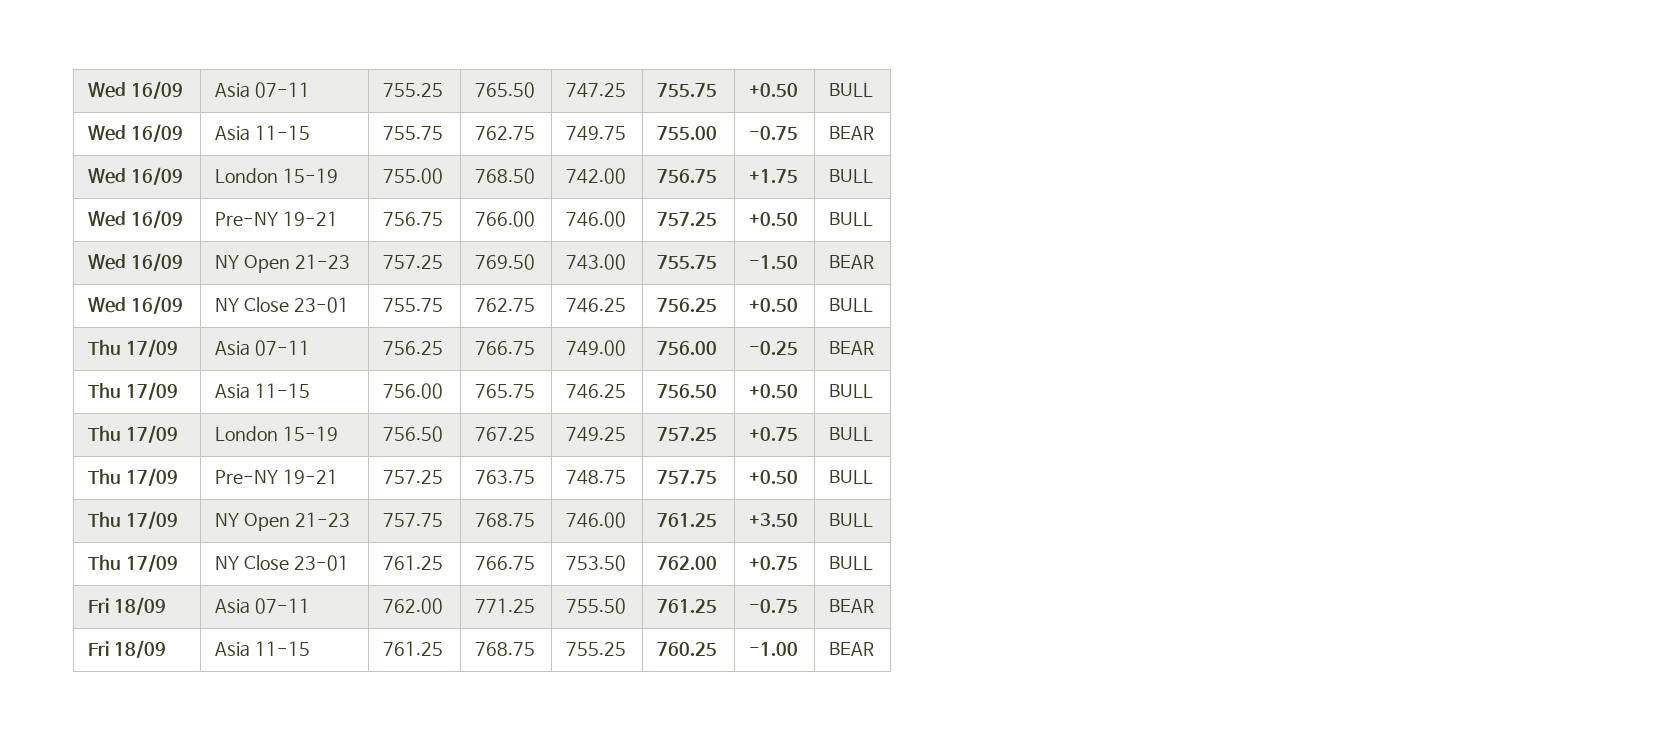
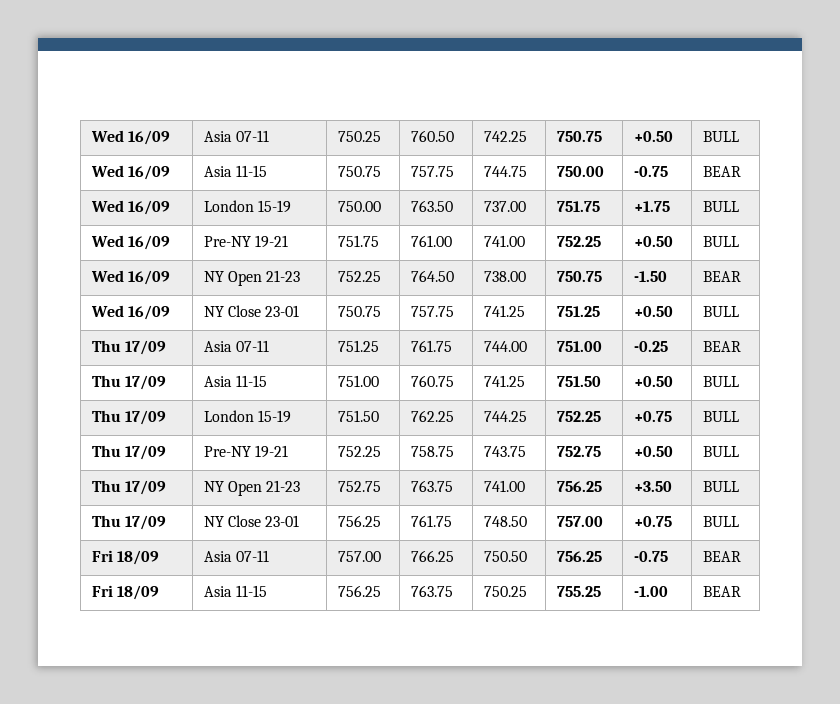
[383,83,444,97] [475,82,536,98] [566,83,627,98] [657,83,718,97] 755.25 | 765.50 | 747.25 | 755.75 -> [337,131,381,142] [410,130,454,142] [483,131,527,142] [556,131,602,142] 750.25 | 760.50 | 742.25 | 750.75
[383,126,444,140] [475,126,536,140] [566,126,627,141] [657,126,718,140] 755.75 | 762.75 | 749.75 | 755.00 -> [337,166,381,177] [410,166,454,177] [483,166,527,177] [556,166,604,177] 750.75 | 757.75 | 744.75 | 750.00
[383,168,444,184] [475,168,536,184] [566,168,627,184] [657,169,718,183] 755.00 | 768.50 | 742.00 | 756.75 -> [337,201,381,212] [410,200,453,212] [483,201,526,212] [556,201,600,212] 750.00 | 763.50 | 737.00 | 751.75
[383,212,444,226] [475,211,536,227] [566,211,627,227] [657,212,718,226] 756.75 | 766.00 | 746.00 | 757.25 -> [337,235,379,247] [410,235,452,247] [483,235,525,247] [556,236,601,247] 751.75 | 761.00 | 741.00 | 752.25
[383,255,444,269] [475,254,536,270] [566,254,627,270] [657,255,718,269] 757.25 | 769.50 | 743.00 | 755.75 -> [337,271,381,282] [410,270,454,282] [483,271,526,282] [556,271,602,282] 752.25 | 764.50 | 738.00 | 750.75
[383,298,444,312] [475,298,536,312] [566,298,627,313] [657,298,718,312] 755.75 | 762.75 | 746.25 | 756.25 -> [337,306,381,317] [410,306,454,317] [483,305,525,317] [556,306,600,317] 750.75 | 757.75 | 741.25 | 751.25
[383,341,444,355] [475,341,536,355] [566,340,627,356] [657,341,718,355] 756.25 | 766.75 | 749.00 | 756.00 -> [337,340,379,352] [410,340,452,352] [483,341,527,352] [556,341,602,352] 751.25 | 761.75 | 744.00 | 751.00
[383,383,444,399] [475,384,536,398] [566,384,627,399] [657,384,718,398] 756.00 | 765.75 | 746.25 | 756.50 -> [337,375,379,387] [410,375,454,387] [483,375,525,387] [556,376,601,387] 751.00 | 760.75 | 741.25 | 751.50
[383,426,444,442] [475,427,536,441] [566,427,627,442] [657,427,718,441] 756.50 | 767.25 | 749.25 | 757.25 -> [337,410,379,422] [410,410,454,422] [483,411,527,422] [556,411,601,422] 751.50 | 762.25 | 744.25 | 752.25
[383,470,444,484] [475,470,536,484] [566,470,627,485] [657,470,718,484] 757.25 | 763.75 | 748.75 | 757.75 -> [337,446,381,457] [410,446,454,457] [483,446,526,457] [556,446,601,457] 752.25 | 758.75 | 743.75 | 752.75
[383,513,444,527] [475,513,536,527] [566,512,627,528] [657,513,718,527] 757.75 | 768.75 | 746.00 | 761.25 -> [337,481,381,492] [410,480,453,492] [483,480,525,492] [556,481,602,492] 752.75 | 763.75 | 741.00 | 756.25
[383,555,444,570] [475,556,536,570] [566,555,627,571] [657,556,718,570] 761.25 | 766.75 | 753.50 | 762.00 -> [337,515,381,527] [410,515,452,527] [483,516,527,527] [556,516,603,527] 756.25 | 761.75 | 748.50 | 757.00
[383,598,444,614] [475,598,536,613] [566,598,627,614] [657,599,718,613] 762.00 | 771.25 | 755.50 | 761.25 -> [337,551,381,562] [410,550,454,562] [483,551,527,562] [556,551,602,562] 757.00 | 766.25 | 750.50 | 756.25
[383,641,444,656] [475,642,536,656] [566,642,627,656] [657,642,718,656] 761.25 | 768.75 | 755.25 | 760.25 -> [337,585,381,597] [410,585,453,597] [483,586,527,597] [556,586,601,597] 756.25 | 763.75 | 750.25 | 755.25

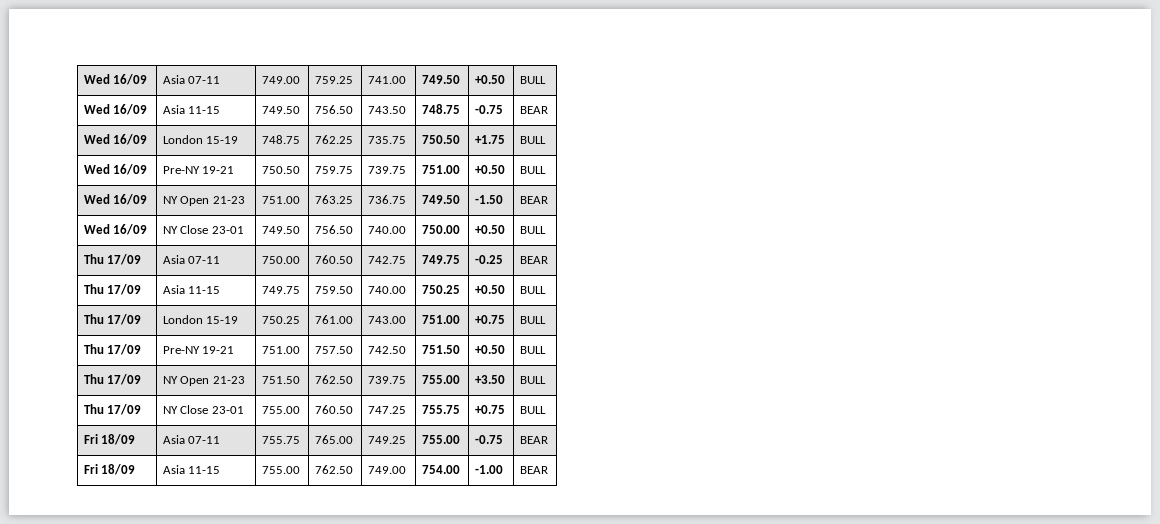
[337,131,381,142] [410,130,454,142] [483,131,527,142] [556,131,602,142] 750.25 | 760.50 | 742.25 | 750.75 -> [262,76,301,84] [315,76,354,84] [368,76,407,84] [422,75,461,84] 749.00 | 759.25 | 741.00 | 749.50
[337,166,381,177] [410,166,454,177] [483,166,527,177] [556,166,604,177] 750.75 | 757.75 | 744.75 | 750.00 -> [262,106,301,114] [315,105,354,114] [368,106,407,114] [422,104,461,114] 749.50 | 756.50 | 743.50 | 748.75
[337,201,381,212] [410,200,453,212] [483,201,526,212] [556,201,600,212] 750.00 | 763.50 | 737.00 | 751.75 -> [262,135,301,144] [315,135,354,144] [368,136,407,144] [422,135,461,144] 748.75 | 762.25 | 735.75 | 750.50
[337,235,379,247] [410,235,452,247] [483,235,525,247] [556,236,601,247] 751.75 | 761.00 | 741.00 | 752.25 -> [262,166,301,174] [315,166,354,174] [368,166,407,174] [422,165,461,174] 750.50 | 759.75 | 739.75 | 751.00
[337,271,381,282] [410,270,454,282] [483,271,526,282] [556,271,602,282] 752.25 | 764.50 | 738.00 | 750.75 -> [262,196,301,204] [315,195,354,204] [368,195,407,204] [422,195,461,204] 751.00 | 763.25 | 736.75 | 749.50
[337,306,381,317] [410,306,454,317] [483,305,525,317] [556,306,600,317] 750.75 | 757.75 | 741.25 | 751.25 -> [262,226,301,234] [315,225,354,234] [368,226,407,234] [422,225,461,234] 749.50 | 756.50 | 740.00 | 750.00
[337,340,379,352] [410,340,452,352] [483,341,527,352] [556,341,602,352] 751.25 | 761.75 | 744.00 | 751.00 -> [262,256,301,264] [315,255,354,264] [368,256,407,264] [422,255,461,264] 750.00 | 760.50 | 742.75 | 749.75
[337,375,379,387] [410,375,454,387] [483,375,525,387] [556,376,601,387] 751.00 | 760.75 | 741.25 | 751.50 -> [262,286,301,294] [315,286,354,294] [368,286,407,294] [422,285,461,294] 749.75 | 759.50 | 740.00 | 750.25
[337,410,379,422] [410,410,454,422] [483,411,527,422] [556,411,601,422] 751.50 | 762.25 | 744.25 | 752.25 -> [262,316,301,324] [315,315,354,324] [368,316,407,324] [422,315,461,324] 750.25 | 761.00 | 743.00 | 751.00
[337,446,381,457] [410,446,454,457] [483,446,526,457] [556,446,601,457] 752.25 | 758.75 | 743.75 | 752.75 -> [262,346,301,354] [315,346,354,354] [368,346,407,354] [422,345,461,354] 751.00 | 757.50 | 742.50 | 751.50
[337,481,381,492] [410,480,453,492] [483,480,525,492] [556,481,602,492] 752.75 | 763.75 | 741.00 | 756.25 -> [262,376,301,384] [315,375,354,384] [368,376,407,384] [422,375,461,384] 751.50 | 762.50 | 739.75 | 755.00
[337,515,381,527] [410,515,452,527] [483,516,527,527] [556,516,603,527] 756.25 | 761.75 | 748.50 | 757.00 -> [262,406,301,414] [315,405,354,414] [368,406,407,414] [422,405,461,414] 755.00 | 760.50 | 747.25 | 755.75
[337,551,381,562] [410,550,454,562] [483,551,527,562] [556,551,602,562] 757.00 | 766.25 | 750.50 | 756.25 -> [262,436,301,444] [315,435,354,444] [368,436,407,444] [422,435,461,444] 755.75 | 765.00 | 749.25 | 755.00
[337,585,381,597] [410,585,453,597] [483,586,527,597] [556,586,601,597] 756.25 | 763.75 | 750.25 | 755.25 -> [262,466,301,474] [315,465,354,474] [368,466,407,474] [422,465,461,474] 755.00 | 762.50 | 749.00 | 754.00

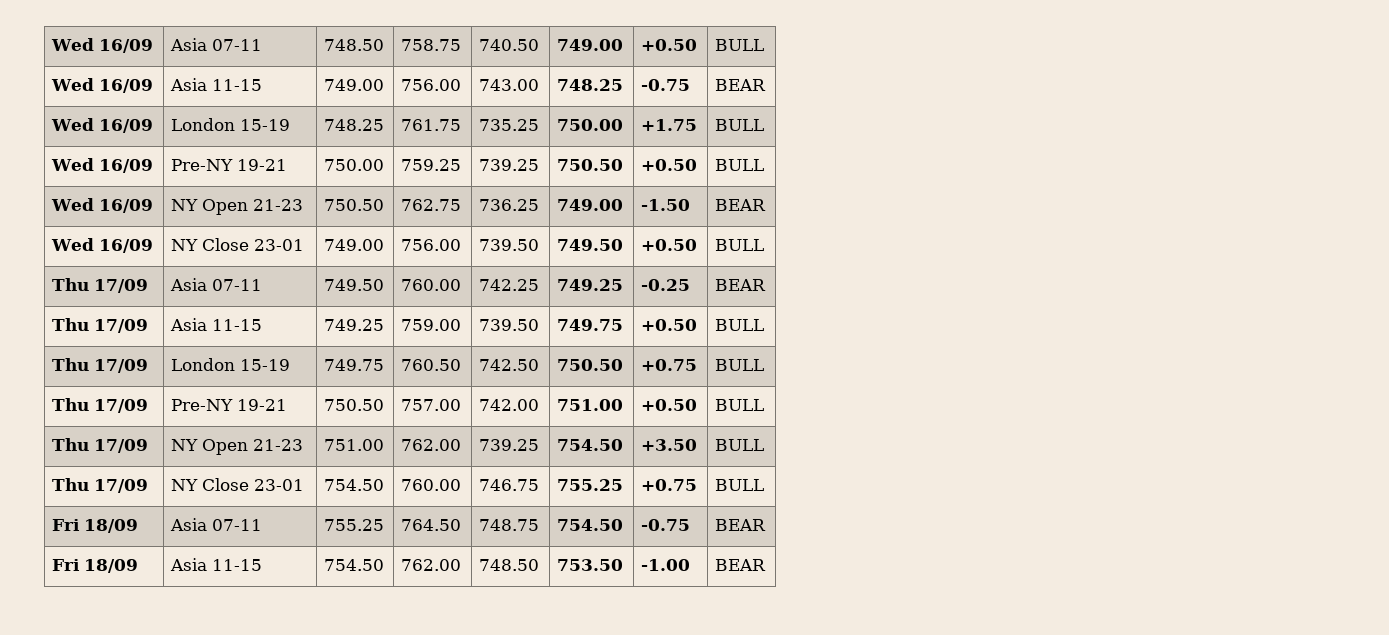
[262,76,301,84] [315,76,354,84] [368,76,407,84] [422,75,461,84] 749.00 | 759.25 | 741.00 | 749.50 -> [324,39,385,51] [401,39,462,51] [479,39,540,51] [557,39,624,51] 748.50 | 758.75 | 740.50 | 749.00
[262,106,301,114] [315,105,354,114] [368,106,407,114] [422,104,461,114] 749.50 | 756.50 | 743.50 | 748.75 -> [324,79,385,91] [401,79,462,91] [479,79,540,91] [557,79,624,91] 749.00 | 756.00 | 743.00 | 748.25
[262,135,301,144] [315,135,354,144] [368,136,407,144] [422,135,461,144] 748.75 | 762.25 | 735.75 | 750.50 -> [324,119,385,131] [401,119,462,131] [479,119,540,131] [557,119,624,131] 748.25 | 761.75 | 735.25 | 750.00
[262,166,301,174] [315,166,354,174] [368,166,407,174] [422,165,461,174] 750.50 | 759.75 | 739.75 | 751.00 -> [324,159,385,171] [401,159,462,171] [479,159,540,171] [557,159,624,171] 750.00 | 759.25 | 739.25 | 750.50
[262,196,301,204] [315,195,354,204] [368,195,407,204] [422,195,461,204] 751.00 | 763.25 | 736.75 | 749.50 -> [324,199,385,211] [401,199,462,211] [479,199,540,211] [557,199,624,211] 750.50 | 762.75 | 736.25 | 749.00
[262,226,301,234] [315,225,354,234] [368,226,407,234] [422,225,461,234] 749.50 | 756.50 | 740.00 | 750.00 -> [324,239,385,251] [401,239,462,251] [479,239,540,251] [557,239,624,251] 749.00 | 756.00 | 739.50 | 749.50
[262,256,301,264] [315,255,354,264] [368,256,407,264] [422,255,461,264] 750.00 | 760.50 | 742.75 | 749.75 -> [324,279,385,291] [401,279,462,291] [479,279,540,291] [557,279,624,291] 749.50 | 760.00 | 742.25 | 749.25
[262,286,301,294] [315,286,354,294] [368,286,407,294] [422,285,461,294] 749.75 | 759.50 | 740.00 | 750.25 -> [324,319,385,331] [401,319,462,331] [479,319,540,331] [557,319,624,331] 749.25 | 759.00 | 739.50 | 749.75
[262,316,301,324] [315,315,354,324] [368,316,407,324] [422,315,461,324] 750.25 | 761.00 | 743.00 | 751.00 -> [324,359,385,371] [401,359,462,371] [479,359,540,371] [557,359,624,371] 749.75 | 760.50 | 742.50 | 750.50
[262,346,301,354] [315,346,354,354] [368,346,407,354] [422,345,461,354] 751.00 | 757.50 | 742.50 | 751.50 -> [324,399,385,411] [401,399,462,411] [479,399,540,411] [557,399,624,411] 750.50 | 757.00 | 742.00 | 751.00
[262,376,301,384] [315,375,354,384] [368,376,407,384] [422,375,461,384] 751.50 | 762.50 | 739.75 | 755.00 -> [324,439,385,451] [401,439,462,451] [479,439,540,451] [557,439,624,451] 751.00 | 762.00 | 739.25 | 754.50
[262,406,301,414] [315,405,354,414] [368,406,407,414] [422,405,461,414] 755.00 | 760.50 | 747.25 | 755.75 -> [324,479,385,491] [401,479,462,491] [479,479,540,491] [557,479,624,491] 754.50 | 760.00 | 746.75 | 755.25
[262,436,301,444] [315,435,354,444] [368,436,407,444] [422,435,461,444] 755.75 | 765.00 | 749.25 | 755.00 -> [324,519,385,531] [401,519,462,531] [479,519,540,531] [557,519,624,531] 755.25 | 764.50 | 748.75 | 754.50
[262,466,301,474] [315,465,354,474] [368,466,407,474] [422,465,461,474] 755.00 | 762.50 | 749.00 | 754.00 -> [324,559,385,571] [401,559,462,571] [479,559,540,571] [557,559,624,571] 754.50 | 762.00 | 748.50 | 753.50

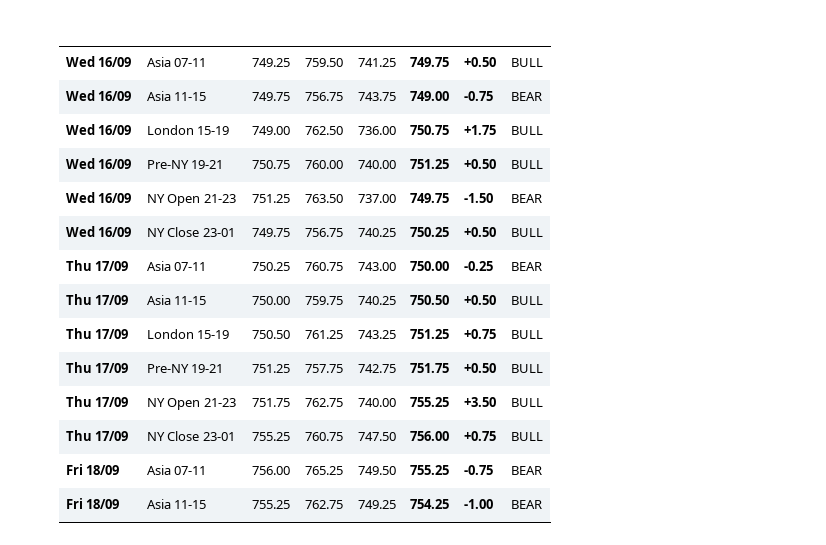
[324,39,385,51] [401,39,462,51] [479,39,540,51] [557,39,624,51] 748.50 | 758.75 | 740.50 | 749.00 -> [251,58,290,67] [304,58,343,67] [357,58,396,67] [409,57,449,67] 749.25 | 759.50 | 741.25 | 749.75
[324,79,385,91] [401,79,462,91] [479,79,540,91] [557,79,624,91] 749.00 | 756.00 | 743.00 | 748.25 -> [251,92,290,101] [304,92,343,101] [357,92,396,101] [409,91,449,101] 749.75 | 756.75 | 743.75 | 749.00
[324,119,385,131] [401,119,462,131] [479,119,540,131] [557,119,624,131] 748.25 | 761.75 | 735.25 | 750.00 -> [251,126,290,135] [304,126,343,135] [357,126,396,135] [409,125,449,135] 749.00 | 762.50 | 736.00 | 750.75
[324,159,385,171] [401,159,462,171] [479,159,540,171] [557,159,624,171] 750.00 | 759.25 | 739.25 | 750.50 -> [251,160,290,169] [304,160,343,169] [357,160,396,169] [409,159,449,169] 750.75 | 760.00 | 740.00 | 751.25
[324,199,385,211] [401,199,462,211] [479,199,540,211] [557,199,624,211] 750.50 | 762.75 | 736.25 | 749.00 -> [251,194,290,203] [304,194,343,203] [357,194,396,203] [409,193,449,203] 751.25 | 763.50 | 737.00 | 749.75
[324,239,385,251] [401,239,462,251] [479,239,540,251] [557,239,624,251] 749.00 | 756.00 | 739.50 | 749.50 -> [251,228,290,237] [304,228,343,237] [357,228,396,237] [409,227,449,237] 749.75 | 756.75 | 740.25 | 750.25
[324,279,385,291] [401,279,462,291] [479,279,540,291] [557,279,624,291] 749.50 | 760.00 | 742.25 | 749.25 -> [251,262,290,271] [304,262,343,271] [357,262,396,271] [409,261,449,271] 750.25 | 760.75 | 743.00 | 750.00
[324,319,385,331] [401,319,462,331] [479,319,540,331] [557,319,624,331] 749.25 | 759.00 | 739.50 | 749.75 -> [251,296,290,305] [304,296,343,305] [357,296,396,305] [409,295,449,305] 750.00 | 759.75 | 740.25 | 750.50
[324,359,385,371] [401,359,462,371] [479,359,540,371] [557,359,624,371] 749.75 | 760.50 | 742.50 | 750.50 -> [251,330,290,339] [304,330,343,339] [357,330,396,339] [409,329,449,339] 750.50 | 761.25 | 743.25 | 751.25
[324,399,385,411] [401,399,462,411] [479,399,540,411] [557,399,624,411] 750.50 | 757.00 | 742.00 | 751.00 -> [251,364,290,373] [304,364,343,373] [357,364,396,373] [409,363,449,373] 751.25 | 757.75 | 742.75 | 751.75
[324,439,385,451] [401,439,462,451] [479,439,540,451] [557,439,624,451] 751.00 | 762.00 | 739.25 | 754.50 -> [251,398,290,407] [304,398,343,407] [357,398,396,407] [409,397,449,407] 751.75 | 762.75 | 740.00 | 755.25
[324,479,385,491] [401,479,462,491] [479,479,540,491] [557,479,624,491] 754.50 | 760.00 | 746.75 | 755.25 -> [251,432,290,441] [304,432,343,441] [357,432,396,441] [409,431,449,441] 755.25 | 760.75 | 747.50 | 756.00
[324,519,385,531] [401,519,462,531] [479,519,540,531] [557,519,624,531] 755.25 | 764.50 | 748.75 | 754.50 -> [251,466,290,475] [304,466,343,475] [357,466,396,475] [409,465,449,475] 756.00 | 765.25 | 749.50 | 755.25
[324,559,385,571] [401,559,462,571] [479,559,540,571] [557,559,624,571] 754.50 | 762.00 | 748.50 | 753.50 -> [251,500,290,509] [304,500,343,509] [357,500,396,509] [409,499,449,509] 755.25 | 762.75 | 749.25 | 754.25

